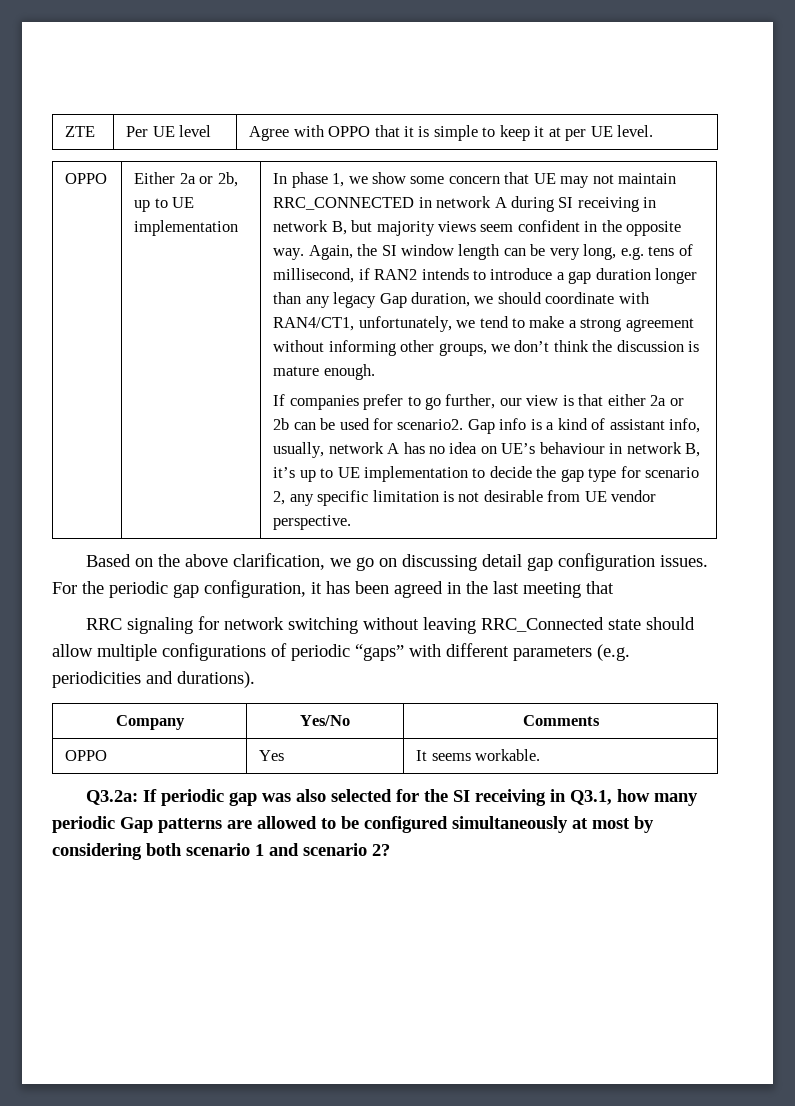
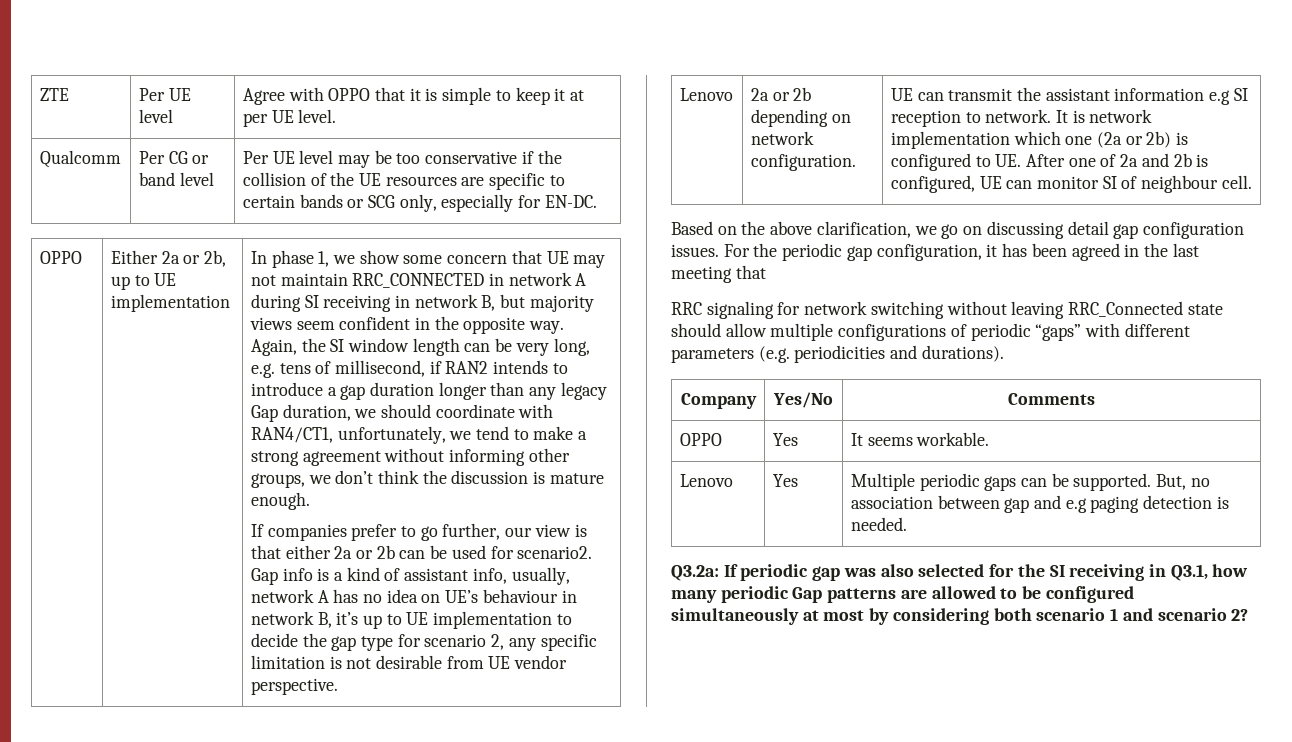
(654, 131) none -> [39,150,121,168] [138,151,210,164] [138,172,214,186] [242,150,562,168] [242,172,565,190] [242,194,597,212] // Qualcomm | Per CG or band level | Per UE level may be too conservative if the collision of the UE resources are specific to certain bands or SCG only, especially for EN-DC.
(352, 522) none -> [679,88,733,101] [750,87,812,101] [750,109,851,127] [750,131,814,145] [750,154,856,171] [890,87,1248,105] [890,109,1153,127] [890,131,1189,149] [890,153,1209,171] [890,175,1252,193] // Lenovo | 2a or 2b depending on network configuration. | UE can transmit the assistant information e.g SI reception to network. It is network implementation which one (2a or 2b) is configured to UE. After one of 2a and 2b is configured, UE can monitor SI of neighbour cell.
(541, 755) none -> [679,474,733,487] [772,474,798,487] [850,473,1210,491] [850,495,1229,513] [850,517,907,531] // Lenovo | Yes | Multiple periodic gaps can be supported. But, no association between gap and e.g paging detection is needed.

